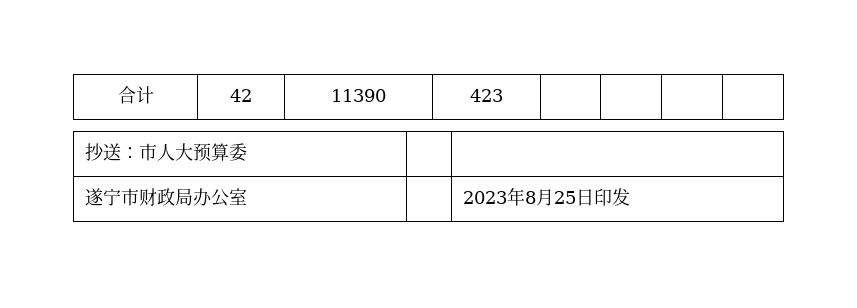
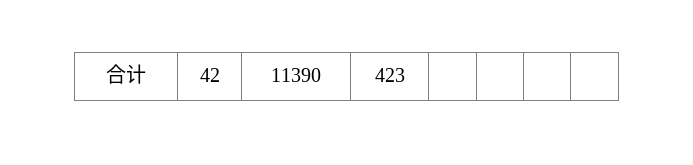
[84,143,247,162] [84,188,247,207] [462,187,630,206] // 抄送：市人大预算委 | | // 遂宁市财政局办公室 | | 2023年8月25日印发 -> (405, 75) none

